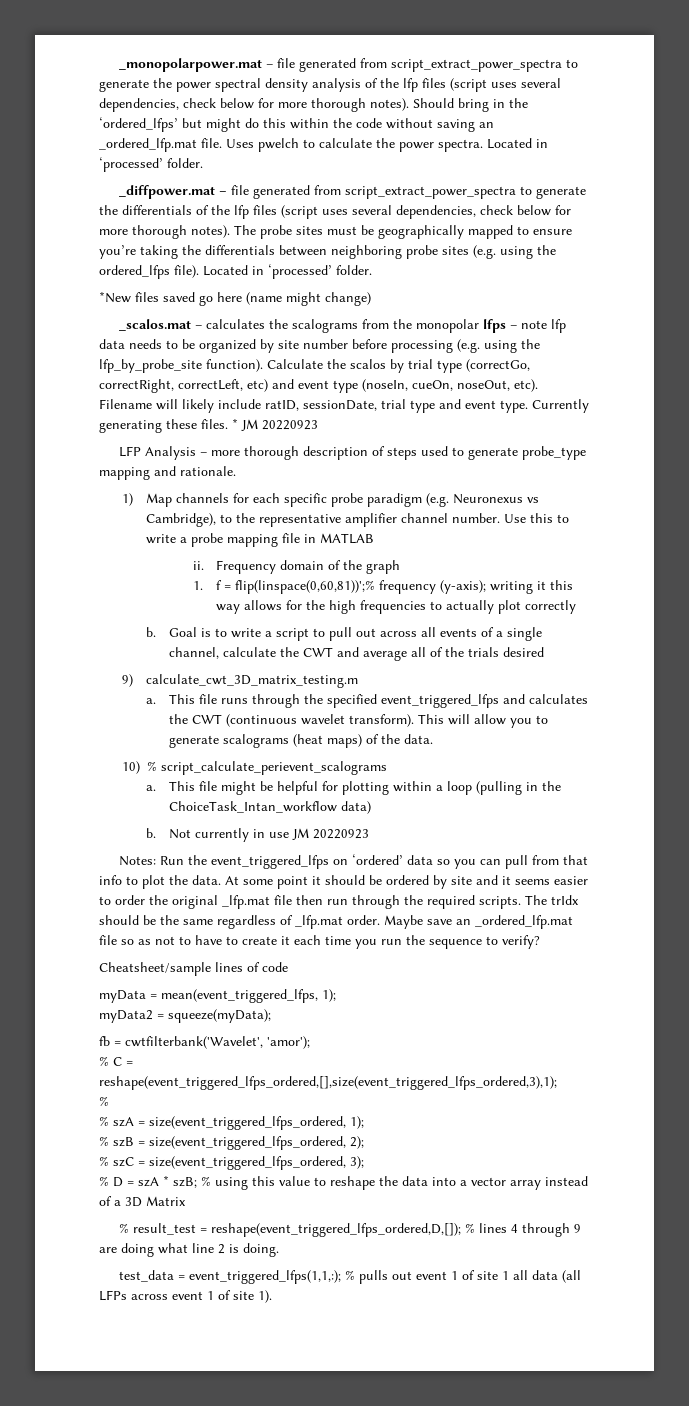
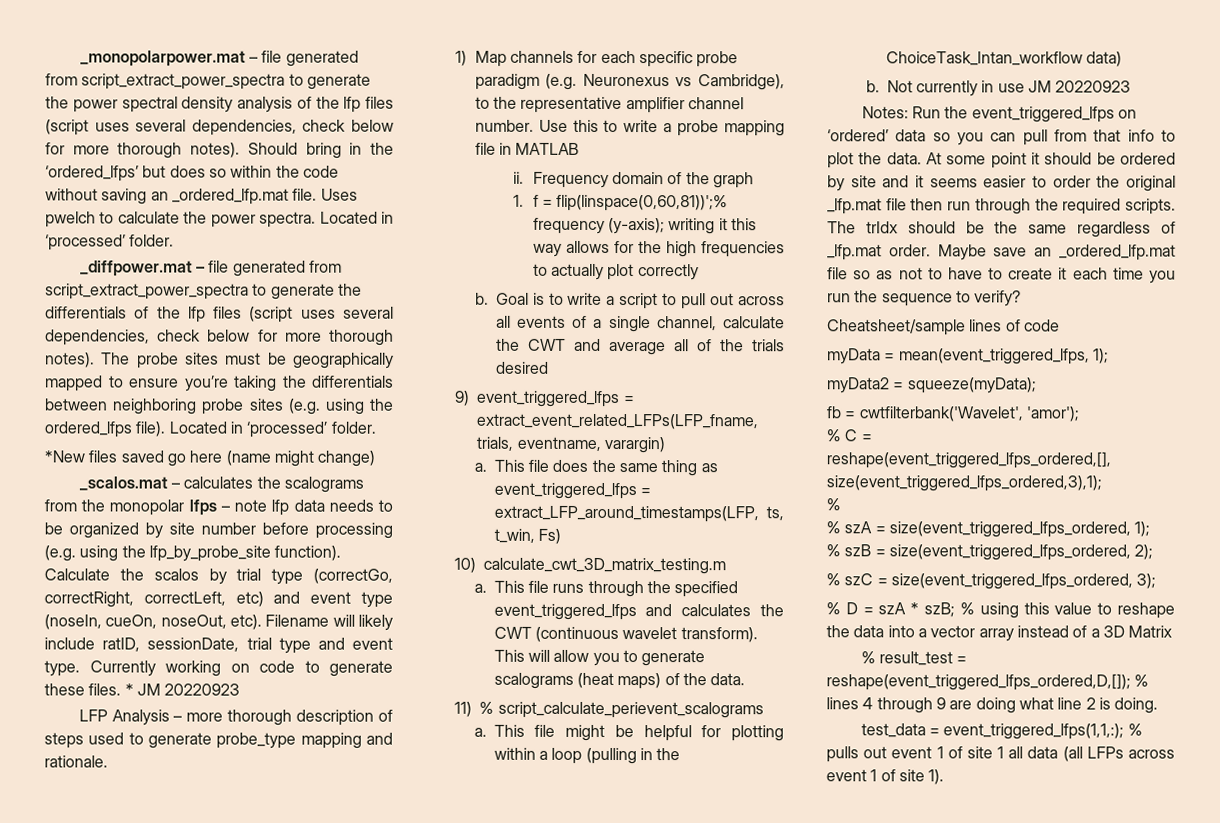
[206,118,286,132] might do this -> [169,165,227,178] does so
[99,420,162,433] generating -> [165,660,393,677] working on code to generate
(134, 680) none -> [477,390,635,408] [476,413,759,430] [476,436,666,454] [473,459,718,477] [493,482,652,500] [493,505,784,523] [493,528,562,544] [454,557,477,573] event_triggered_lfps = extract_event_related_LFPs(LFP_fname, trials, eventname, varargin) // a. This file does the same thing as event_triggered_lfps = extract_LFP_around_timestamps(LFP, ts, t_win, Fs) // 10)
[122,761,141,774] 10) -> [454,701,473,717] 11)

